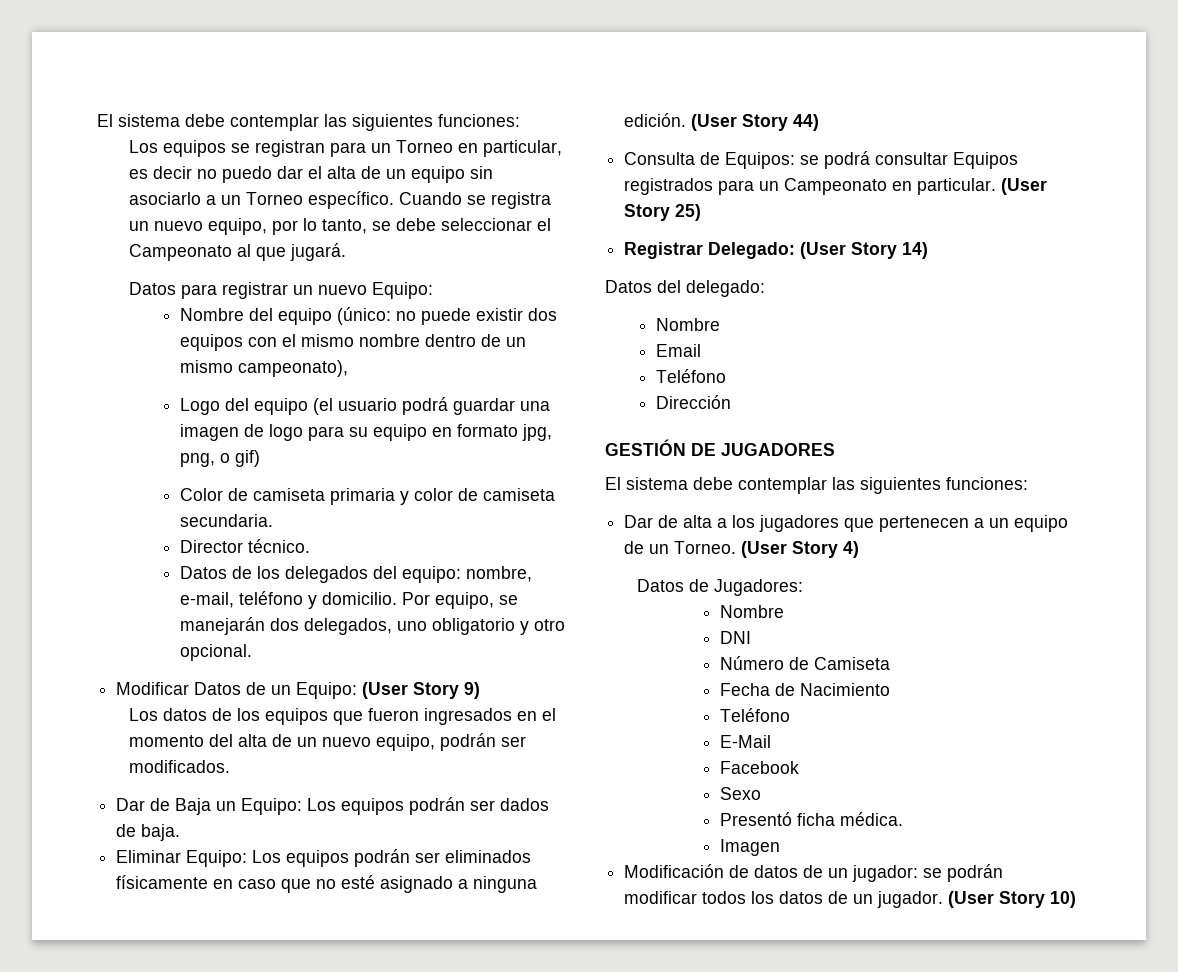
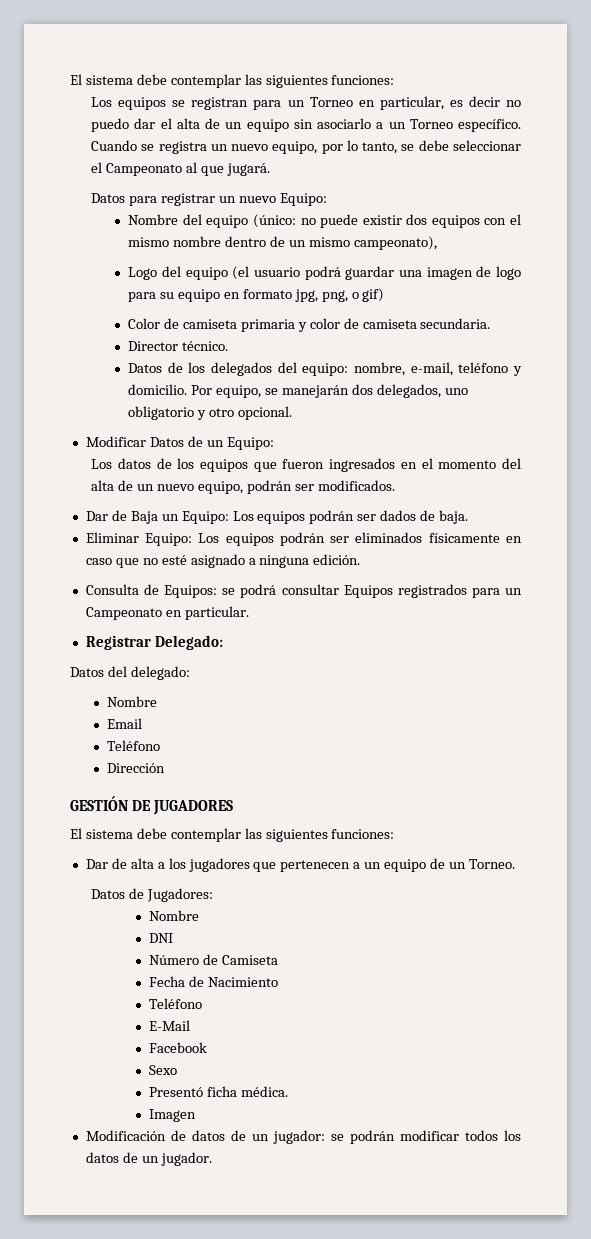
[362,682,481,699] (User Story 9) -> (274, 443) none
[691,114,820,131] (User Story 44) -> (361, 559) none
[1001,178,1048,195] [624,204,702,221] (User Story 25) -> (249, 613) none
[800,242,929,259] (User Story 14) -> (223, 642) none
[741,541,860,558] (User Story 4) -> (515, 864) none
[948,891,1077,908] (User Story 10) -> (212, 1159) none

